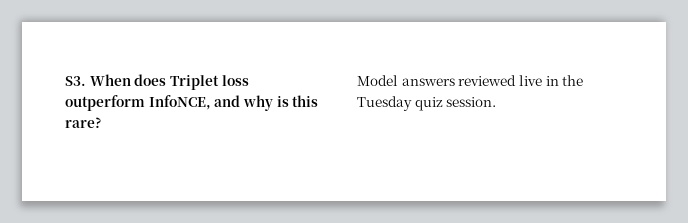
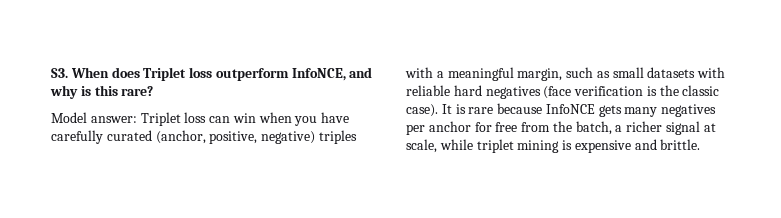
[401,75,584,86] [357,96,497,111] answers reviewed live in the Tuesday quiz session. -> [90,112,350,126] [51,130,357,144] [405,67,726,81] [406,85,720,99] [406,103,717,117] [406,121,716,135] [406,139,701,153] answer: Triplet loss can win when you have carefully curated (anchor, positive, negative) triples with a meaningful margin, such as small datasets with reliable hard negatives (face verification is the classic case). It is rare because InfoNCE gets many negatives per anchor for free from the batch, a richer signal at scale, while triplet mining is expensive and brittle.

